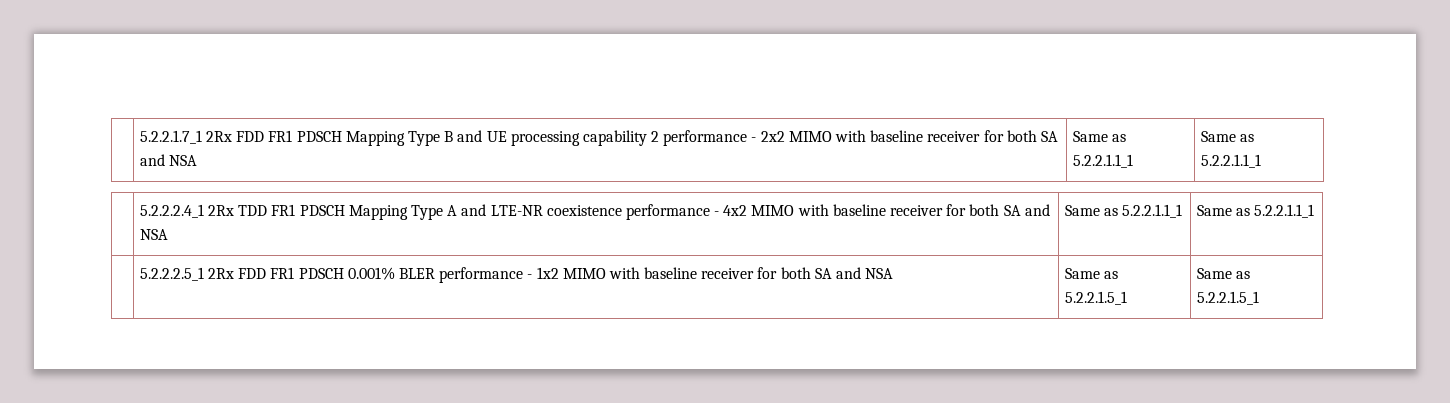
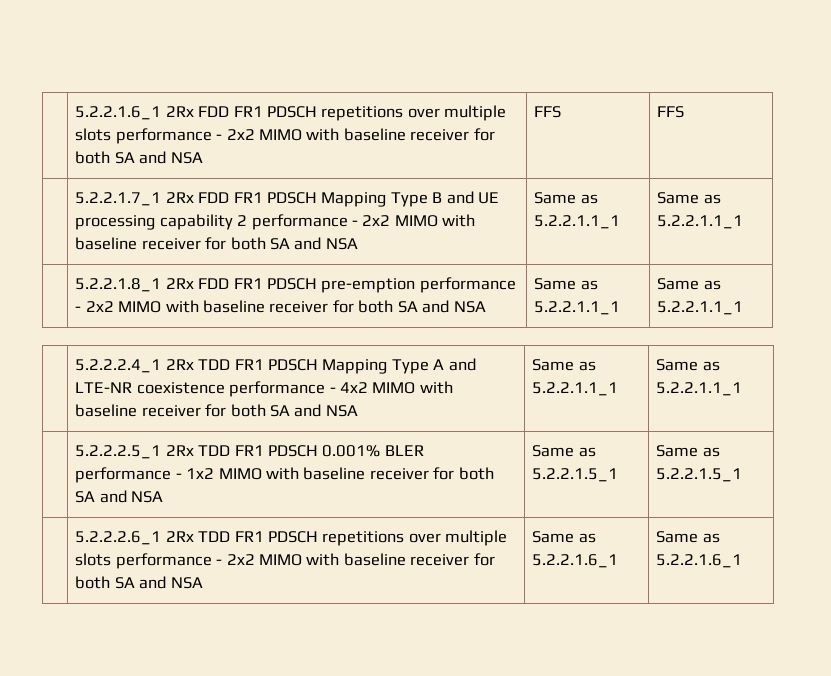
(139, 137) none -> [75,105,507,121] [75,128,495,144] [75,151,203,164] [534,106,562,118] [657,106,685,118] | 5.2.2.1.6_1 2Rx FDD FR1 PDSCH repetitions over multiple slots performance - 2x2 MIMO with baseline receiver for both SA and NSA | FFS | FFS //
(1261, 161) none -> [75,277,516,293] [75,300,486,313] [534,278,598,290] [534,301,621,315] [657,278,721,290] [657,301,744,315] // | 5.2.2.1.8_1 2Rx FDD FR1 PDSCH pre-emption performance - 2x2 MIMO with baseline receiver for both SA and NSA | Same as 5.2.2.1.1_1 | Same as 5.2.2.1.1_1
[238,268,267,279] FDD -> [198,445,231,456] TDD
(1259, 298) none -> [75,530,508,546] [75,553,495,569] [75,576,203,589] [532,531,596,543] [532,554,619,568] [656,531,720,543] [656,554,743,568] // | 5.2.2.2.6_1 2Rx TDD FR1 PDSCH repetitions over multiple slots performance - 2x2 MIMO with baseline receiver for both SA and NSA | Same as 5.2.2.1.6_1 | Same as 5.2.2.1.6_1

